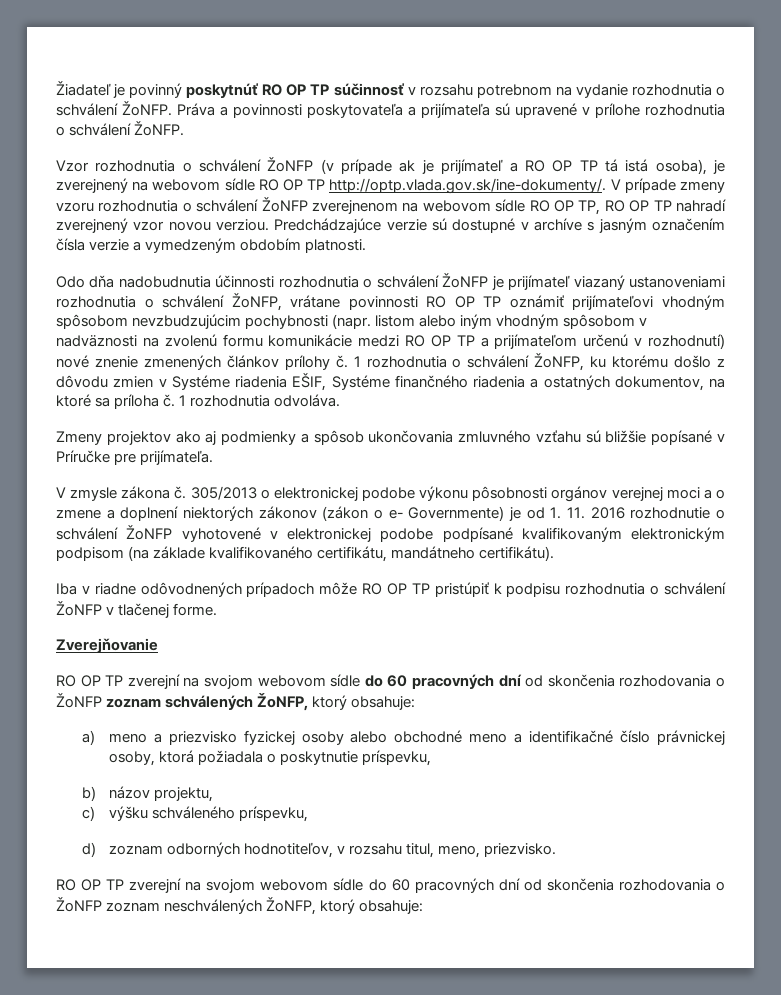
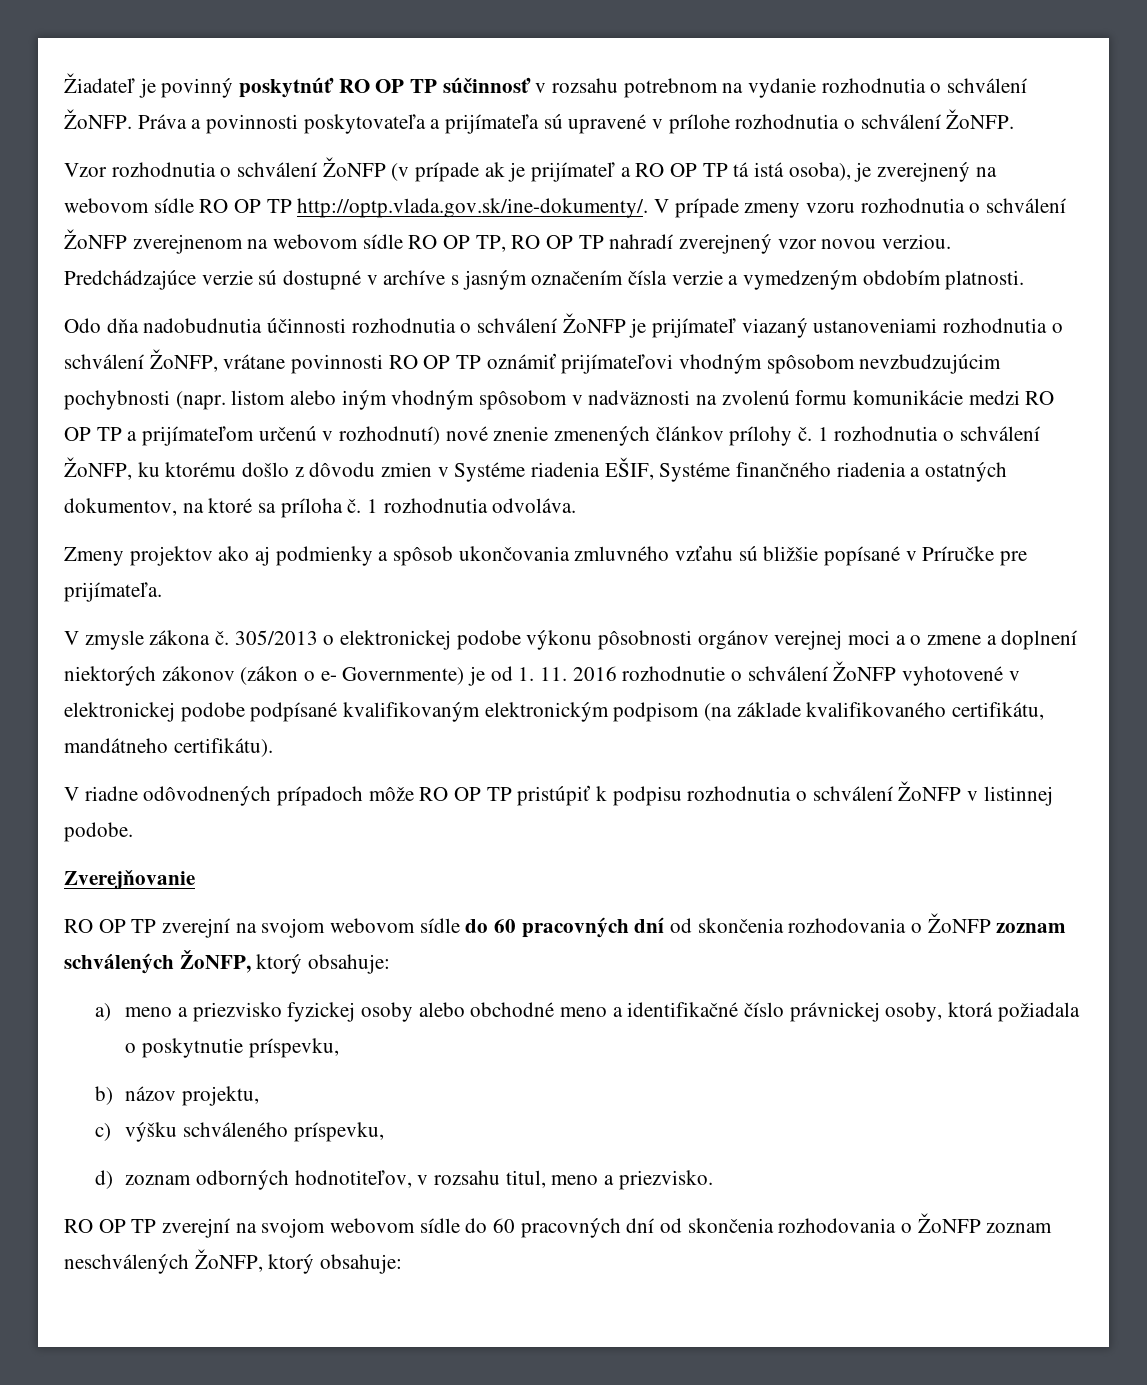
[56,583,90,595] Iba v -> [64,787,79,801] V
[118,603,218,618] tlačenej forme. -> [983,786,1053,806] [64,822,133,842] listinnej podobe.
[438,845,481,858] meno, -> [551,1175,614,1185] meno a

